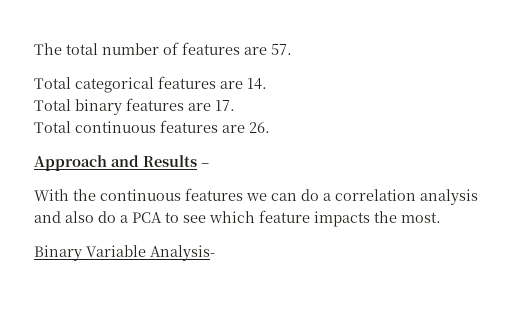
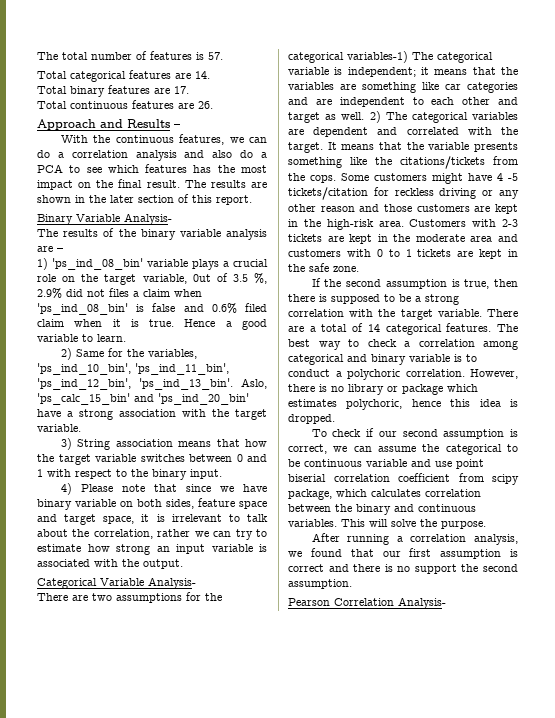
[244,47,267,55] are -> [196,52,204,60] is
[185,188,243,201] features -> [179,134,225,145] features,
[259,210,441,227] [34,245,146,261] feature impacts the most. // Binary Variable -> [145,164,267,173] [37,179,267,190] [37,194,252,205] [37,213,172,225] [37,228,267,240] [37,246,63,252] [37,258,268,270] [37,273,267,285] [37,288,202,299] [37,303,267,315] [37,319,267,330] [37,334,126,342] [60,348,197,360] [37,363,229,375] [37,378,267,390] [37,393,249,405] [37,409,267,420] [37,424,81,432] [60,438,267,450] [37,454,267,465] [37,469,222,480] [60,483,267,495] [37,498,267,510] [37,514,268,525] [37,529,267,540] [37,544,267,555] [37,559,183,569] [37,577,196,589] [37,592,222,603] [288,51,493,63] [288,67,518,77] [288,82,518,93] [288,97,518,107] [288,111,518,123] [288,127,518,137] [288,142,518,153] [288,156,518,169] [288,173,518,184] [288,187,519,200] [288,204,518,214] [288,219,518,230] [288,234,518,244] [288,249,518,259] [288,263,359,272] [311,278,518,289] [288,294,459,305] [288,309,518,320] [288,323,518,335] [288,339,518,350] [288,354,477,365] [288,369,518,380] [288,384,478,395] [288,399,518,410] [288,414,335,424] [311,428,518,439] [288,444,518,455] [288,459,484,469] [288,473,519,485] [288,489,481,500] [288,504,476,515] [288,519,486,529] [311,533,518,545] [288,548,518,559] [288,564,518,574] [288,579,352,589] [288,598,394,606] features has the most impact on the final result. The results are shown in the later section of this report. // Binary Variable Analysis- // The results of the binary variable analysis are – // 1) 'ps_ind_08_bin' variable plays a crucial role on the target variable, 0ut of 3.5 %, 2.9% did not files a claim when 'ps_ind_08_bin' is false and 0.6% filed claim when it is true. Hence a good variable to learn. // 2) Same for the variables, 'ps_ind_10_bin', 'ps_ind_11_bin', 'ps_ind_12_bin', 'ps_ind_13_bin'. Aslo, 'ps_calc_15_bin' and 'ps_ind_20_bin' have a strong association with the target variable. // 3) String association means that how the target variable switches between 0 and 1 with respect to the binary input. // 4) Please note that since we have binary variable on both sides, feature space and target space, it is irrelevant to talk about the correlation, rather we can try to estimate how strong an input variable is associated with the output. // Categorical Variable Analysis- // There are two assumptions for the categorical variables-1) The categorical variable is independent; it means that the variables are something like car categories and are independent to each other and target as well. 2) The categorical variables are dependent and correlated with the target. It means that the variable presents something like the citations/tickets from the cops. Some customers might have 4 -5 tickets/citation for reckless driving or any other reason and those customers are kept in the high-risk area. Customers with 2-3 tickets are kept in the moderate area and customers with 0 to 1 tickets are kept in the safe zone. // If the second assumption is true, then there is supposed to be a strong correlation with the target variable. There are a total of 14 categorical features. The best way to check a correlation among categorical and binary variable is to conduct a polychoric correlation. However, there is no library or package which estimates polychoric, hence this idea is dropped. // To check if our second assumption is correct, we can assume the categorical to be continuous variable and use point biserial correlation coefficient from scipy package, which calculates correlation between the binary and continuous variables. This will solve the purpose. // After running a correlation analysis, we found that our first assumption is correct and there is no support the second assumption. // Pearson Correlation

